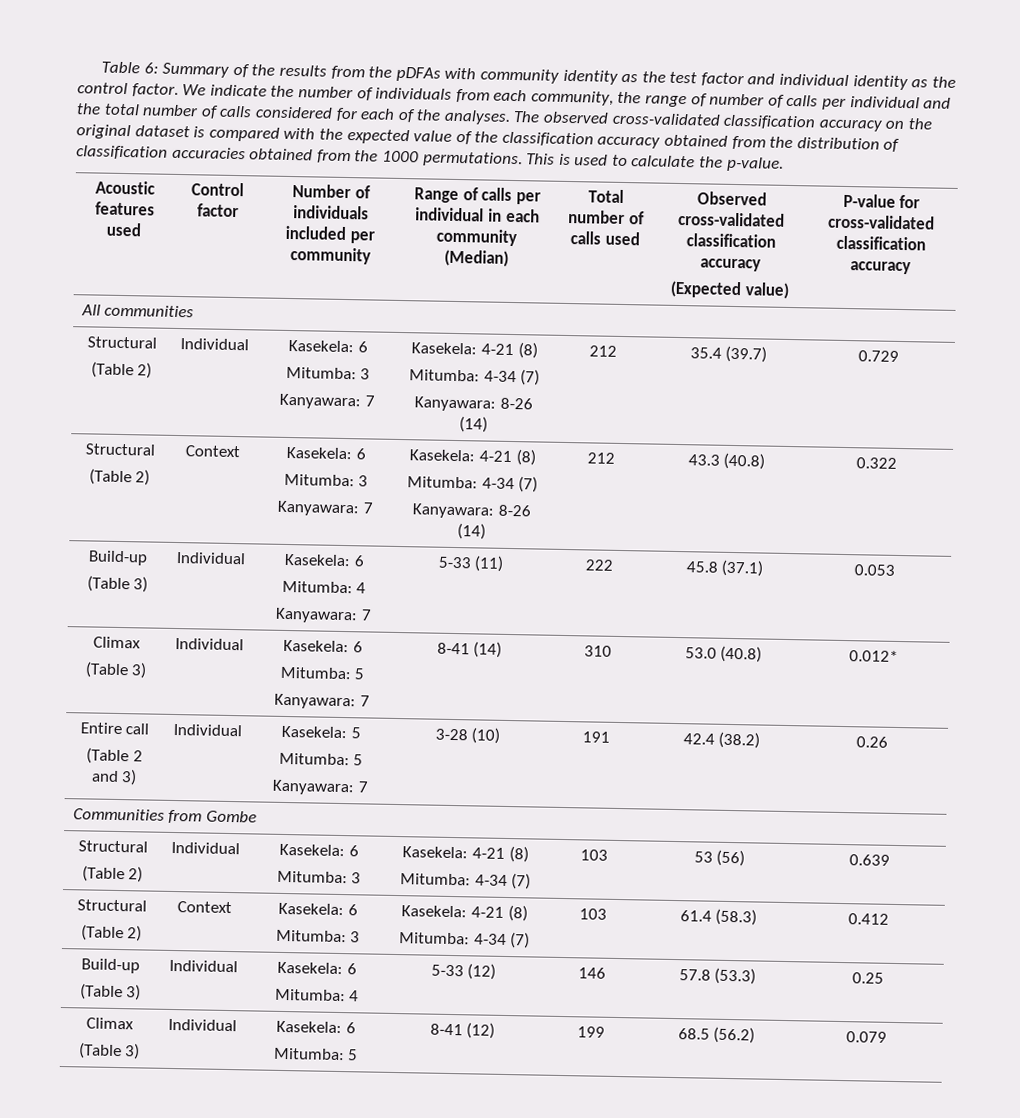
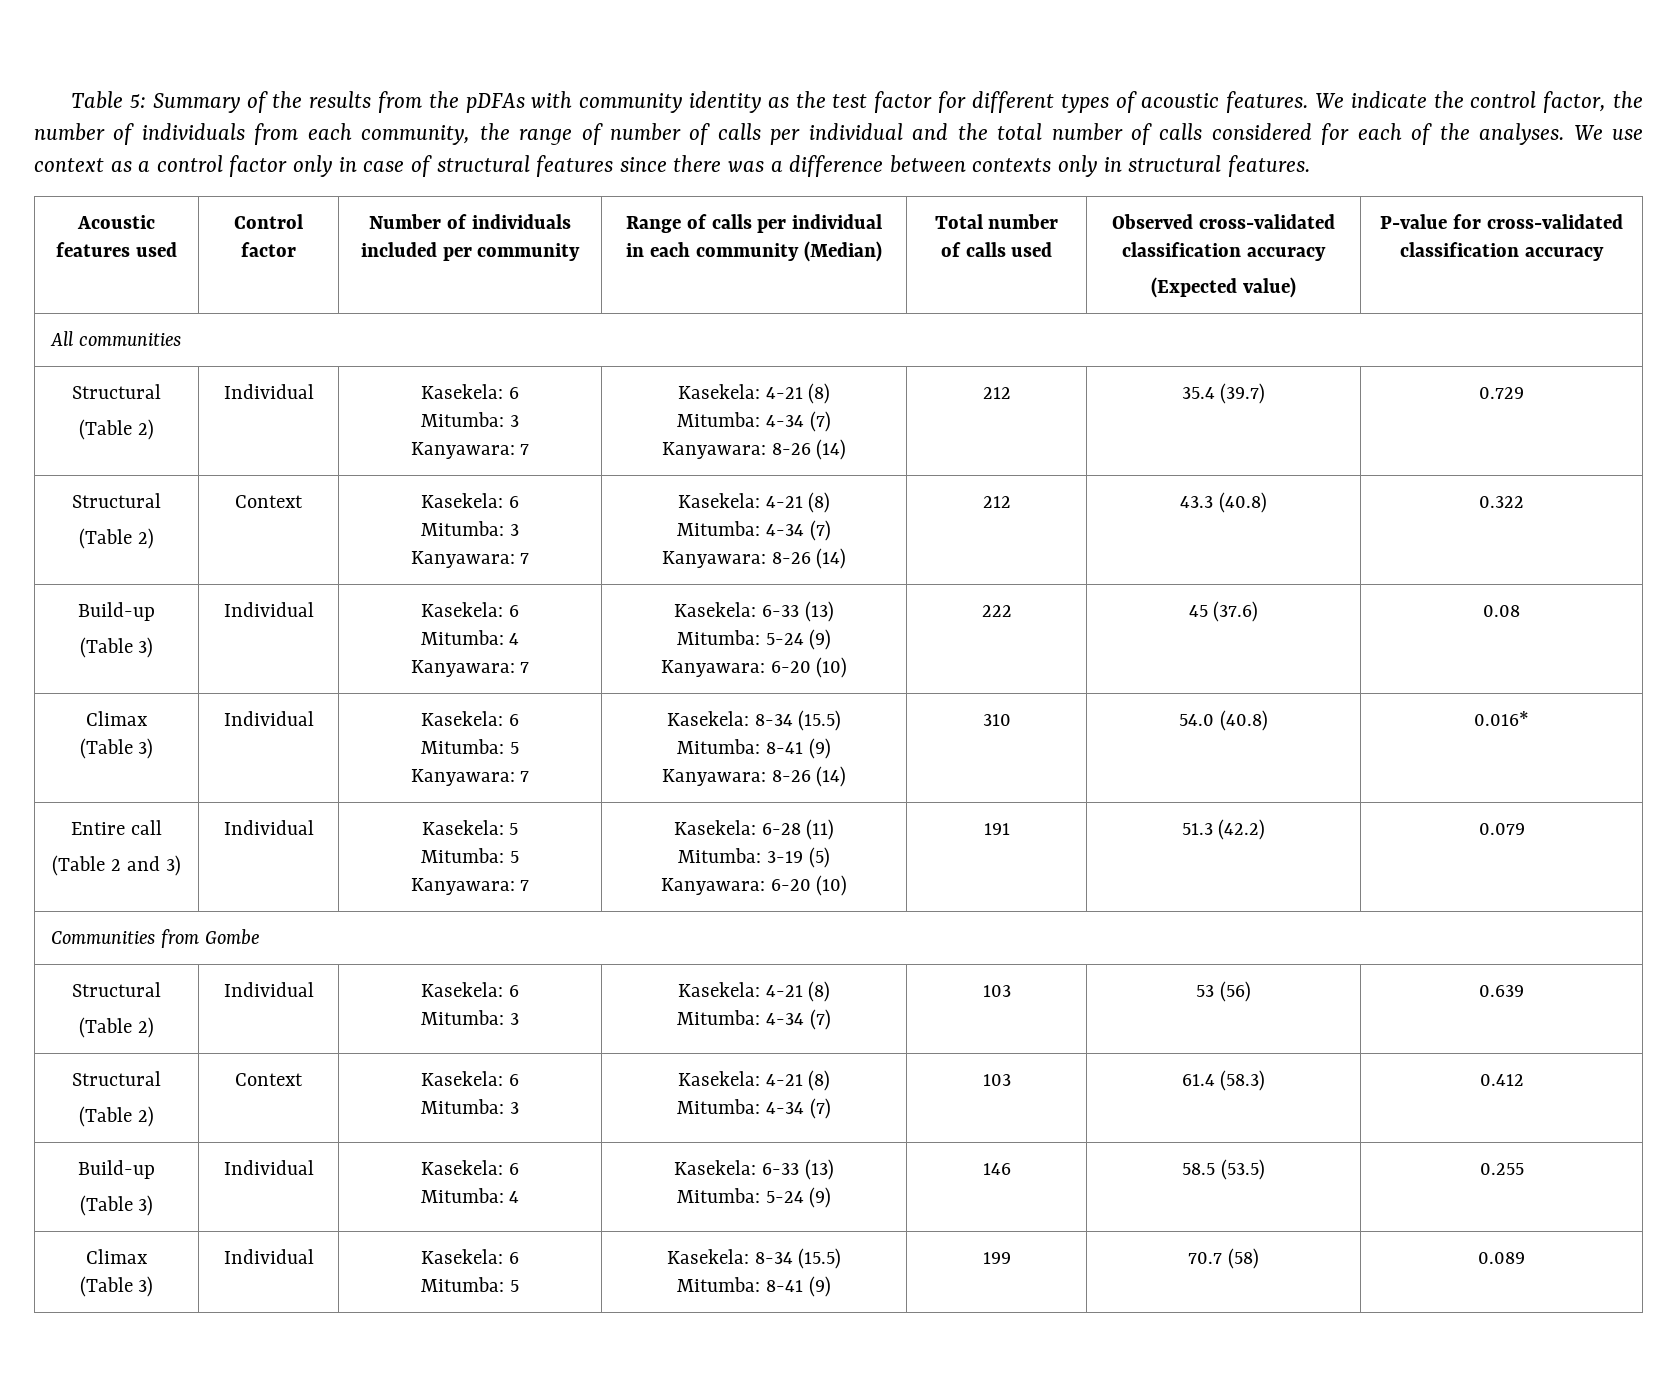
[143,62,159,74] 6: -> [129,94,146,108] 5:
[747,73,956,91] [77,82,267,97] and individual identity as the control factor. We indicate -> [938,91,1607,113] for different types of acoustic features. We indicate the control factor,
[513,111,933,132] [76,124,901,152] [76,145,784,172] The observed cross-validated classification accuracy on the original dataset is compared with the expected value of the classification accuracy obtained from the distribution of classification accuracies obtained from the 1000 permutations. This is used to calculate the p-value. -> [1573,125,1643,140] [34,155,1310,177] We use context as a control factor only in case of structural features since there was a difference between contexts only in structural features.
[437,555,505,572] [585,559,614,571] [685,559,765,577] [854,564,895,576] 5-33 (11) | 222 | 45.8 (37.1) | 0.053 -> [674,601,834,622] [676,629,832,650] [660,657,848,678] [981,605,1012,617] [1188,601,1259,622] [1483,605,1520,617] Kasekela: 6-33 (13) // Mitumba: 5-24 (9) // Kanyawara: 6-20 (10) | 222 | 45 (37.6) | 0.08
[436,642,470,655] 8-41 -> [666,710,842,731] [677,738,831,759] [661,769,811,786] Kasekela: 8-34 (15.5) // Mitumba: 8-41 (9) // Kanyawara: 8-26
[684,645,763,663] [849,650,898,662] 53.0 (40.8) | 0.012* -> [1179,710,1268,731] [1474,711,1529,726] 54.0 (40.8) | 0.016*
[434,728,468,741] 3-28 -> [673,819,835,840] [678,847,830,868] [660,878,811,895] Kasekela: 6-28 (11) // Mitumba: 3-19 (5) // Kanyawara: 6-20
[682,731,761,749] [855,736,888,748] 42.4 (38.2) | 0.26 -> [1181,819,1266,840] [1478,823,1525,835] 51.3 (42.2) | 0.079
[430,963,497,980] [578,967,606,979] [678,967,757,985] [851,972,884,984] 5-33 (12) | 146 | 57.8 (53.3) | 0.25 -> [674,1159,834,1180] [676,1187,832,1208] [982,1163,1011,1175] [1182,1159,1265,1180] [1479,1163,1524,1175] Kasekela: 6-33 (13) // Mitumba: 5-24 (9) | 146 | 58.5 (53.5) | 0.255
[429,1022,496,1039] [577,1026,605,1038] [677,1026,756,1044] [846,1031,887,1043] 8-41 (12) | 199 | 68.5 (56.2) | 0.079 -> [666,1248,842,1269] [677,1276,831,1297] [982,1252,1011,1264] [1188,1248,1259,1269] [1478,1252,1525,1264] Kasekela: 8-34 (15.5) // Mitumba: 8-41 (9) | 199 | 70.7 (58) | 0.089

